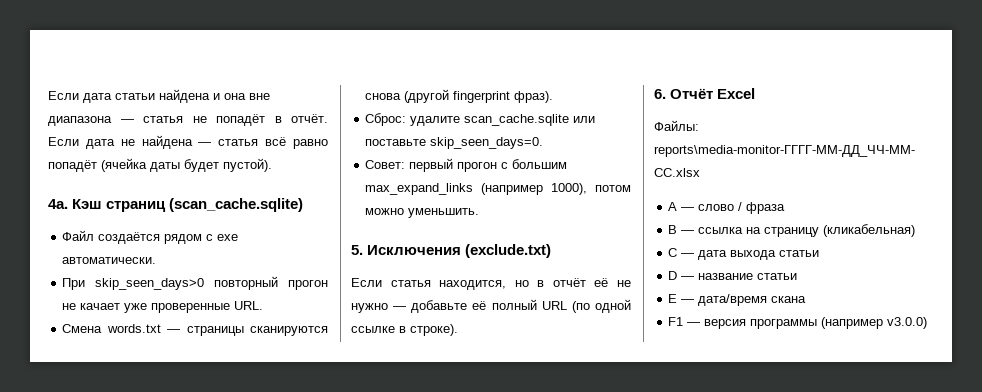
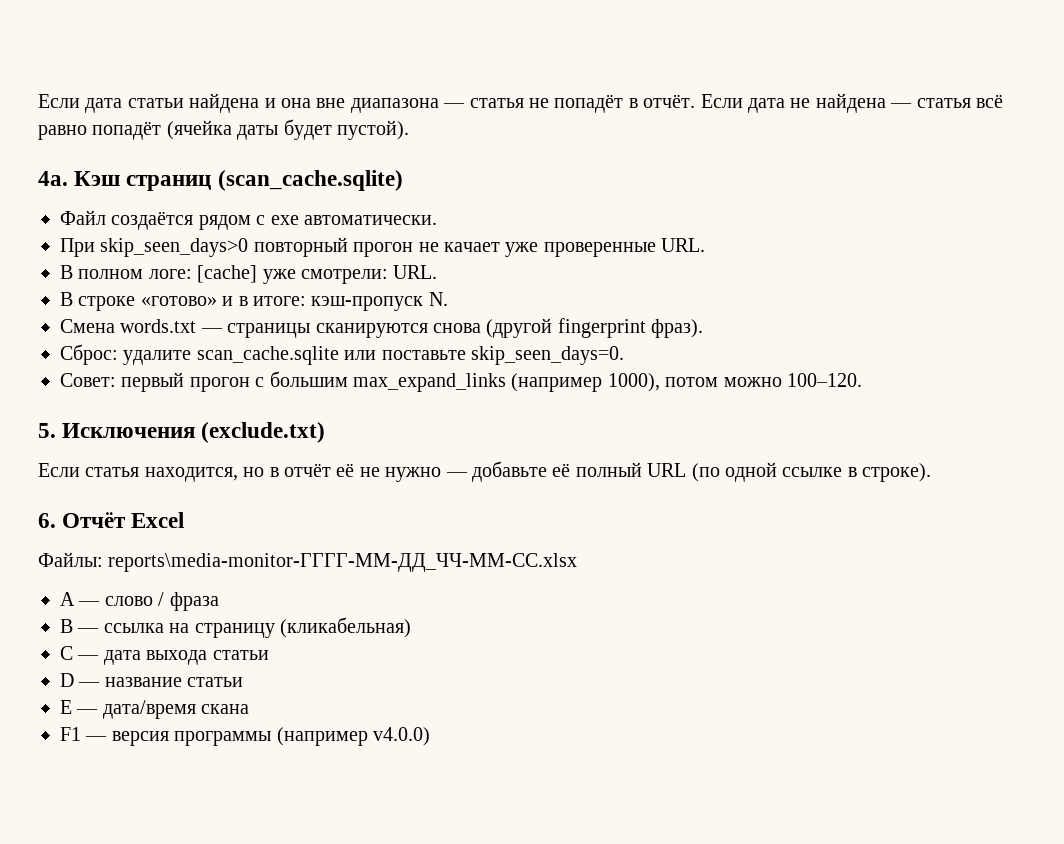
(264, 305) none -> [60,265,438,284] [60,292,448,311] // В полном логе: [cache] уже смотрели: URL. // В строке «готово» и в итоге: кэш-пропуск N.
[408,208,480,218] уменьшить. -> [786,373,862,387] 100–120.
[887,317,928,329] v3.0.0) -> [373,727,430,746] v4.0.0)

